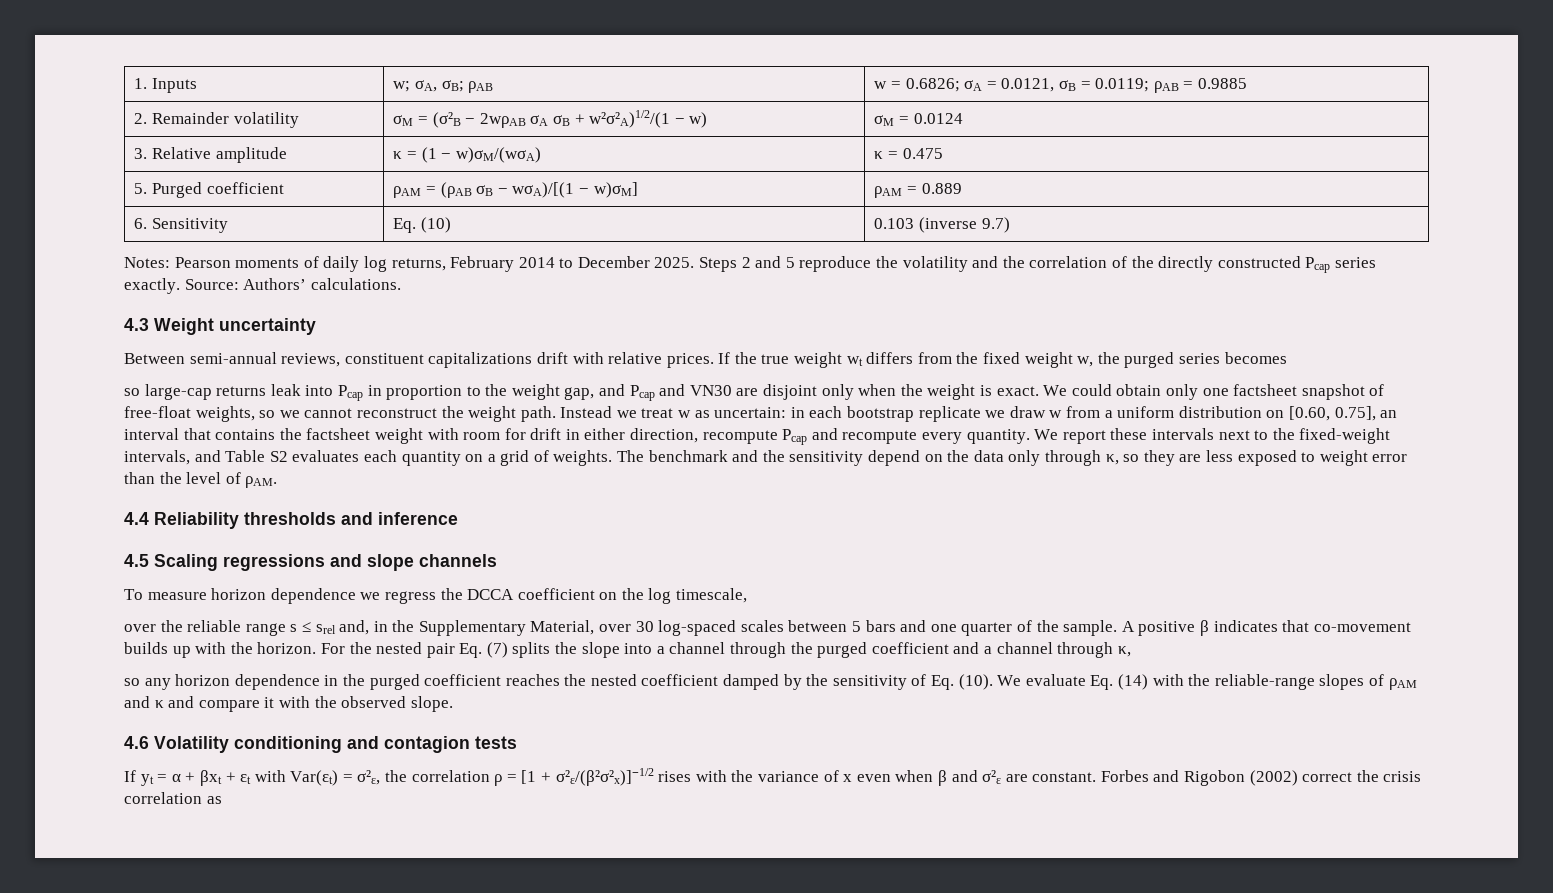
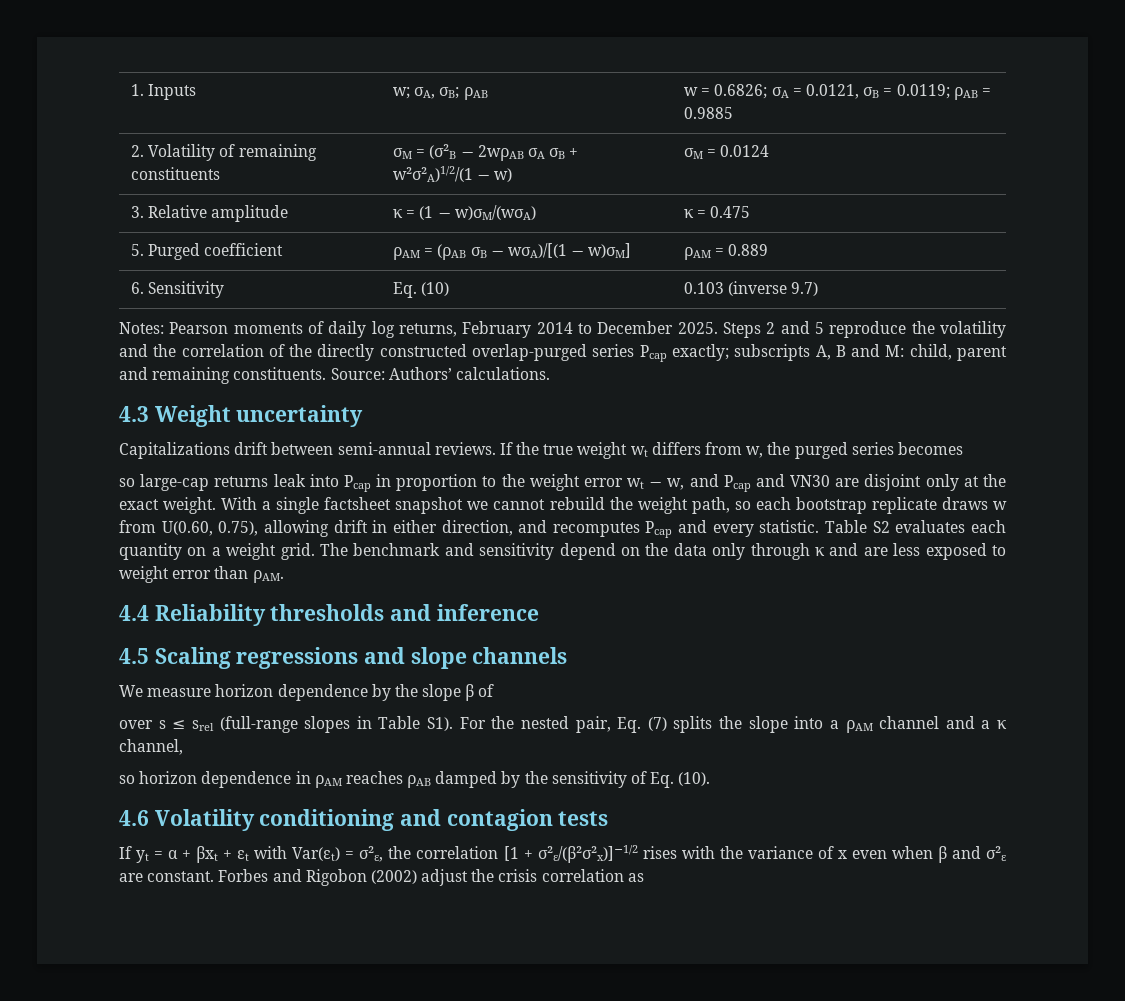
[151,112,299,128] Remainder volatility -> [148,144,317,161] [131,167,221,180] Volatility of remaining constituents
[1305,257,1376,273] [124,278,180,294] Pcap series exactly. -> [472,344,1007,362] [119,367,327,384] overlap-purged series Pcap exactly; subscripts A, B and M: child, parent and remaining constituents.
[124,352,714,368] Between semi-annual reviews, constituent capitalizations drift with relative prices. -> [119,442,496,459] Capitalizations drift between semi-annual reviews.
[956,352,1073,368] the fixed weight -> (743, 448) none
[564,387,595,400] gap, -> [583,478,685,490] error wt − w,
[858,384,1385,400] [124,406,1398,422] [124,428,1391,445] [124,450,221,465] when the weight is exact. We could obtain only one factsheet snapshot of free-float weights, so we cannot reconstruct the weight path. Instead we treat w as uncertain: in each bootstrap replicate we draw w from a uniform distribution on [0.60, 0.75], an interval that contains the factsheet weight with room for drift in either direction, recompute Pcap and recompute every quantity. We report these intervals next to the fixed-weight intervals, and -> [963,474,1006,487] [119,497,1007,514] [119,520,820,538] at the exact weight. With a single factsheet snapshot we cannot rebuild the weight path, so each bootstrap replicate draws w from U(0.60, 0.75), allowing drift in either direction, and recomputes Pcap and every statistic.
[500,450,613,466] grid of weights. -> [226,543,315,560] weight grid.
[762,450,785,462] the -> (474, 549) none
[1105,450,1175,466] κ, so they -> [814,543,859,556] κ and
[159,472,241,484] the level of -> (249, 572) none
[124,589,143,600] To -> [119,685,143,697] We
[360,588,748,604] [124,620,1411,636] [124,642,317,658] we regress the DCCA coefficient on the log timescale, // over the reliable range s ≤ srel and, in the Supplementary Material, over 30 log-spaced scales between 5 bars and one quarter of the sample. A positive β indicates that co-movement builds up with the horizon. -> [371,684,495,701] [119,716,453,733] by the slope β of // over s ≤ srel (full-range slopes in Table S1).
[426,643,455,658] pair -> [575,716,611,733] pair,
[669,642,1131,658] [124,678,171,690] channel through the purged coefficient and a channel through κ, // so any -> [845,716,1007,733] [119,739,183,755] [119,775,135,784] ρAM channel and a κ channel, // so
[342,674,719,690] the purged coefficient reaches the nested coefficient -> [314,771,432,788] ρAM reaches ρAB
[997,674,1417,690] [124,696,453,712] We evaluate Eq. (14) with the reliable-range slopes of ρAM and κ and compare it with the observed slope. -> (711, 779) none
[494,774,517,786] ρ = -> (499, 852) none
[1302,772,1353,782] correct -> [421,869,469,886] adjust

